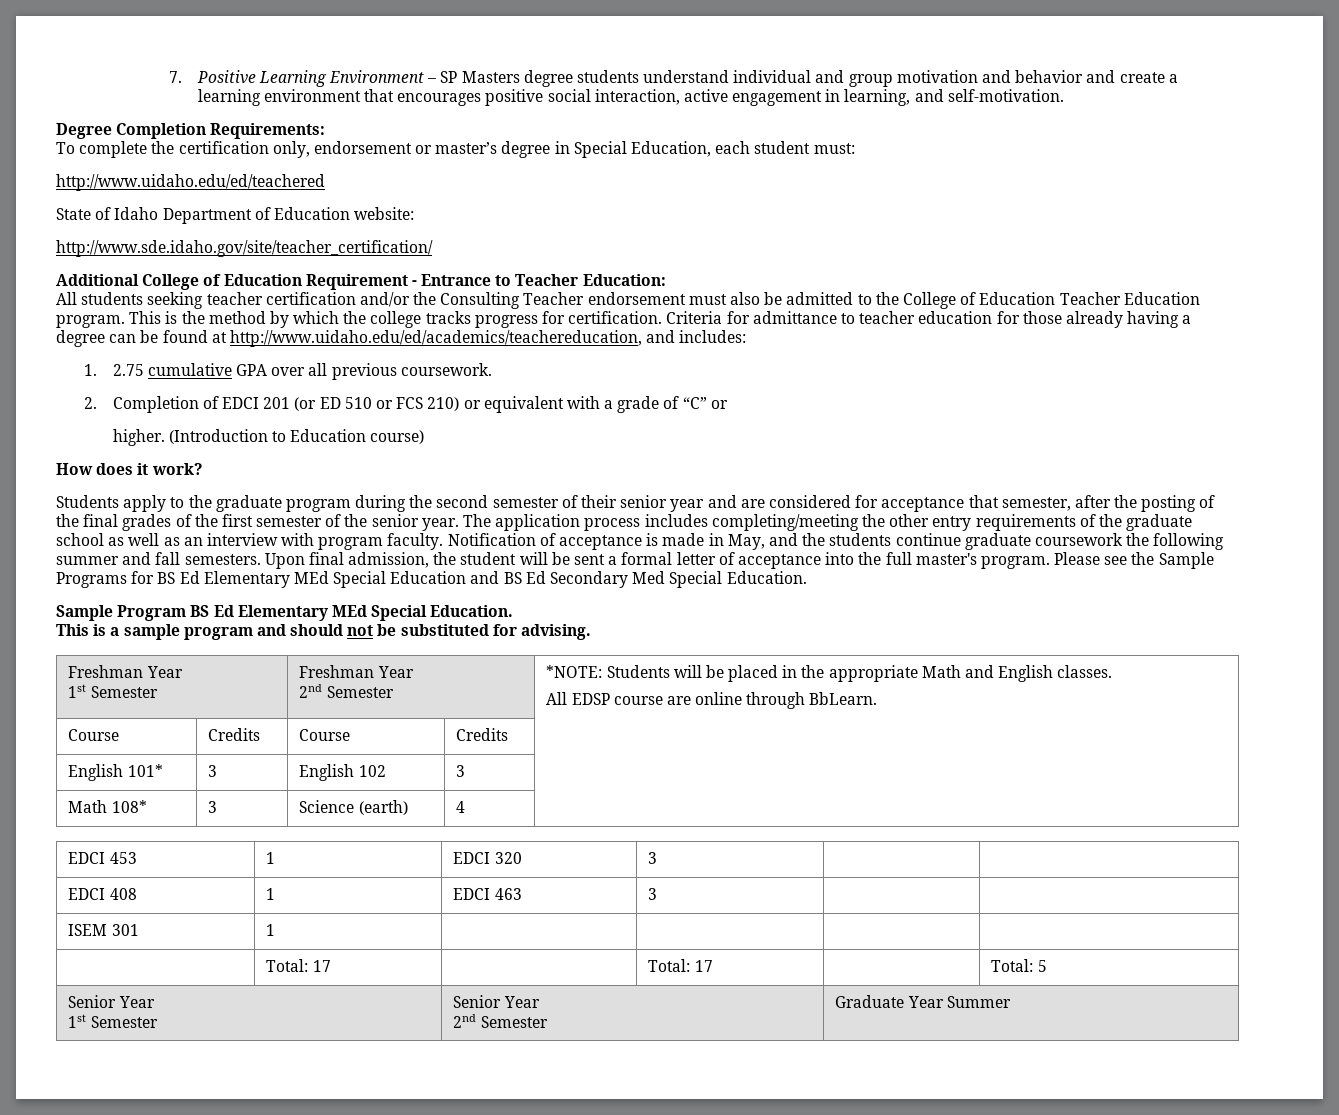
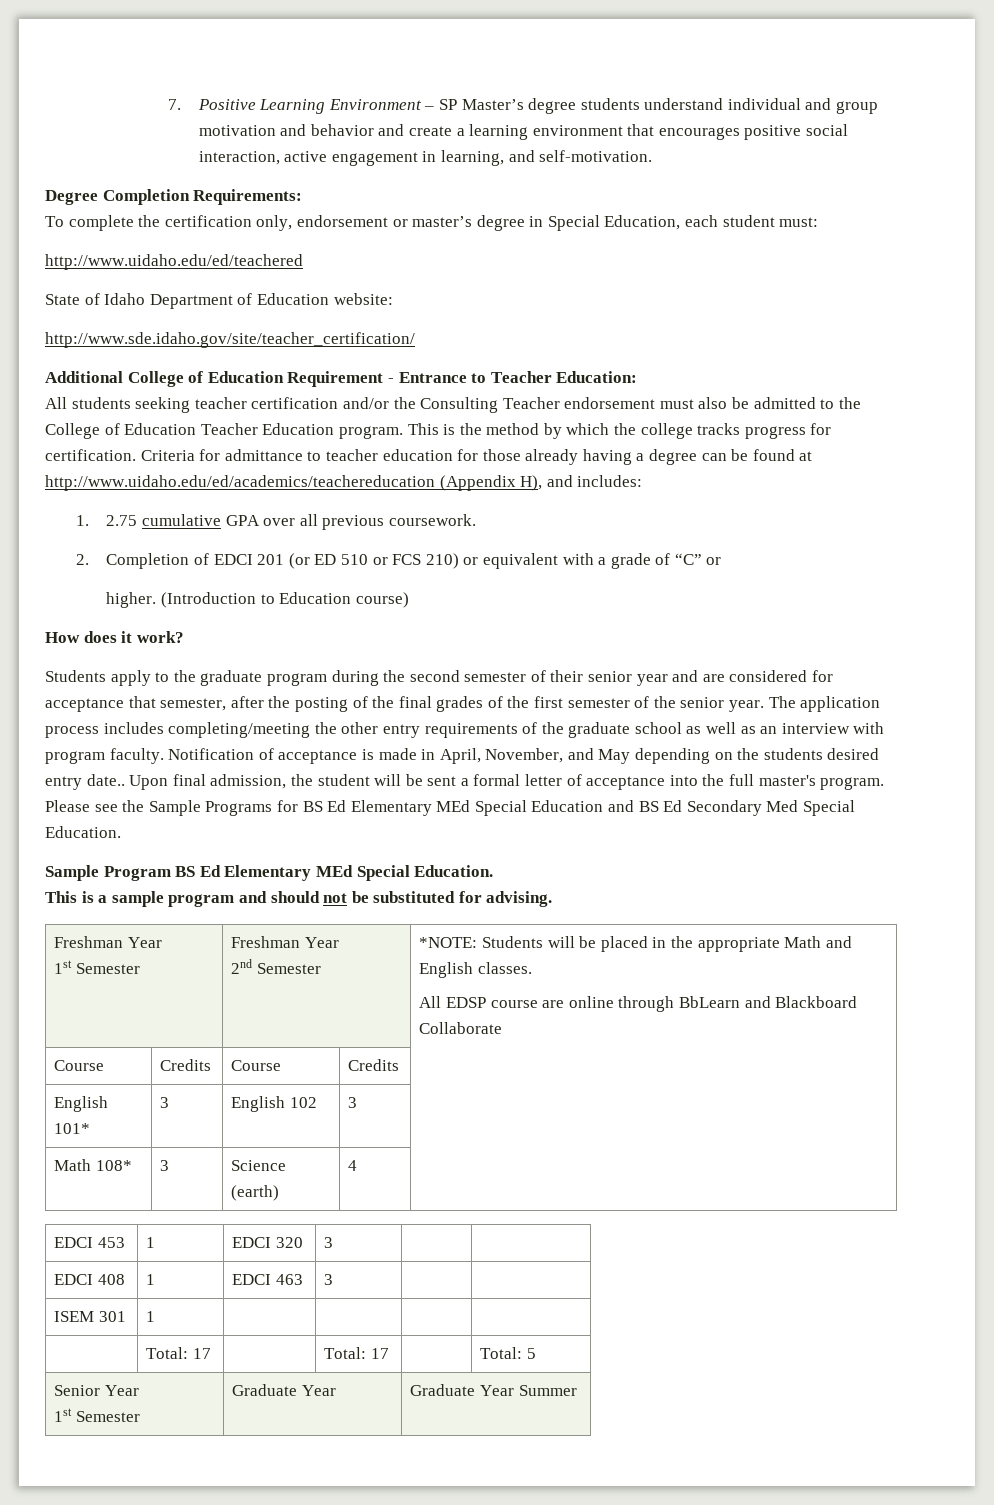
[461,71,520,83] Masters -> [461,99,524,110] Master’s
[229,330,642,347] http://www.uidaho.edu/ed/academics/teachereducation, -> [45,475,543,491] http://www.uidaho.edu/ed/academics/teachereducation (Appendix H),
[727,533,1225,550] [56,552,261,565] May, and the students continue graduate coursework the following summer and fall semesters. -> [439,748,880,764] [45,774,125,790] April, November, and May depending on the students desired entry date..
[809,692,878,705] BbLearn. -> [679,996,858,1008] [419,1022,503,1034] BbLearn and Blackboard Collaborate
[453,995,540,1008] [453,1014,548,1028] Senior Year // 2nd Semester -> [232,1384,337,1396] Graduate Year

